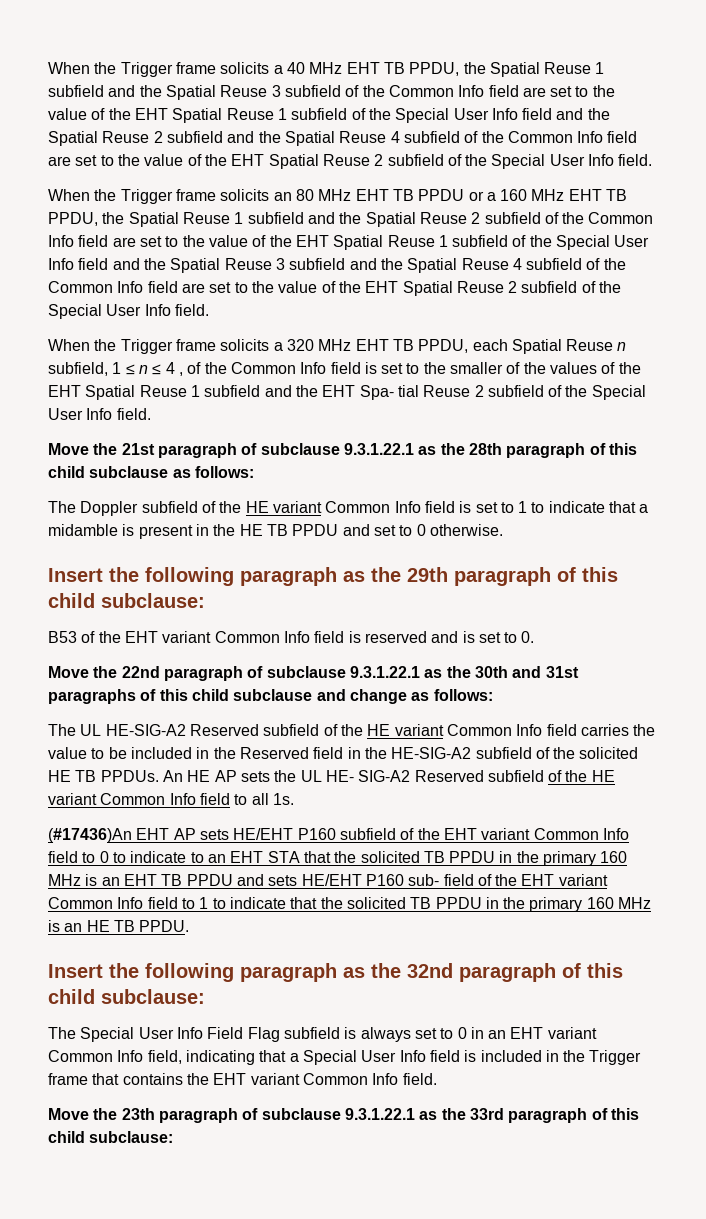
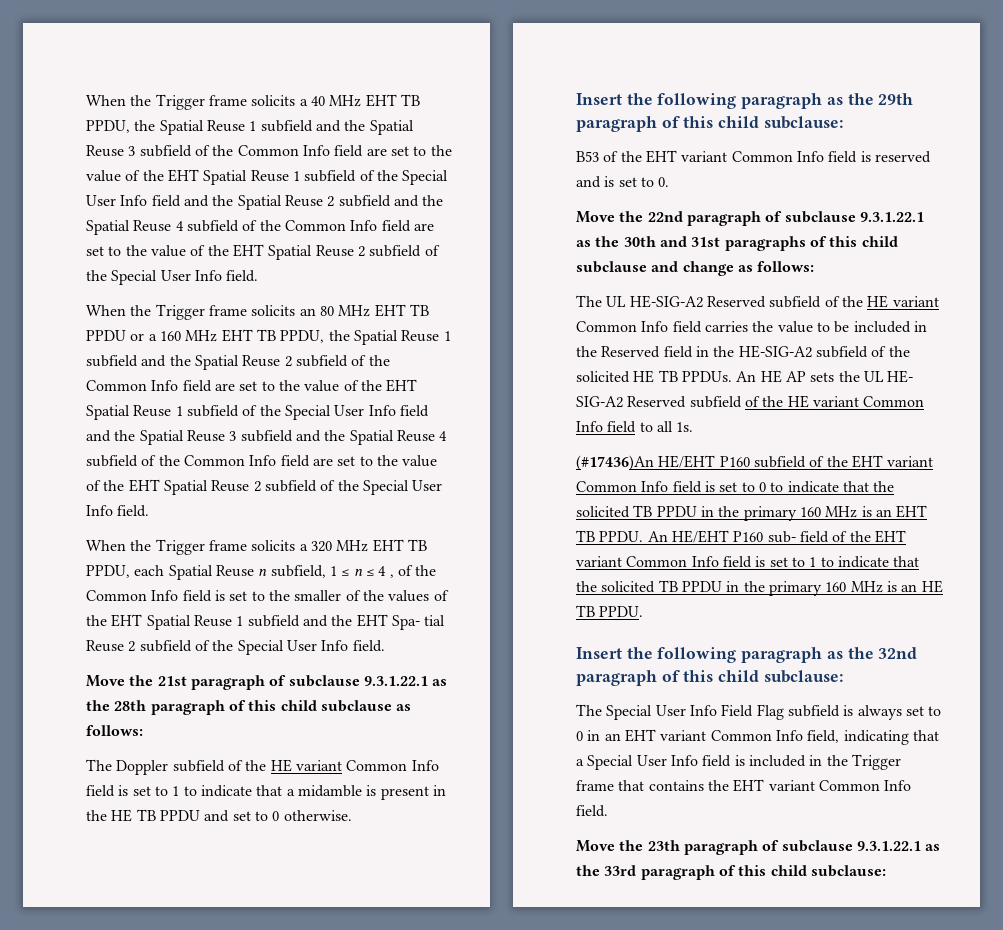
[136,828,229,840] EHT AP sets -> (654, 463) none
(78, 857) none -> [704,481,738,492] is set
[190,851,300,863] to an EHT STA -> (839, 487) none
[186,874,298,886] PPDU and sets -> [599,531,668,542] PPDU. An
(178, 903) none -> [755,556,788,567] is set

